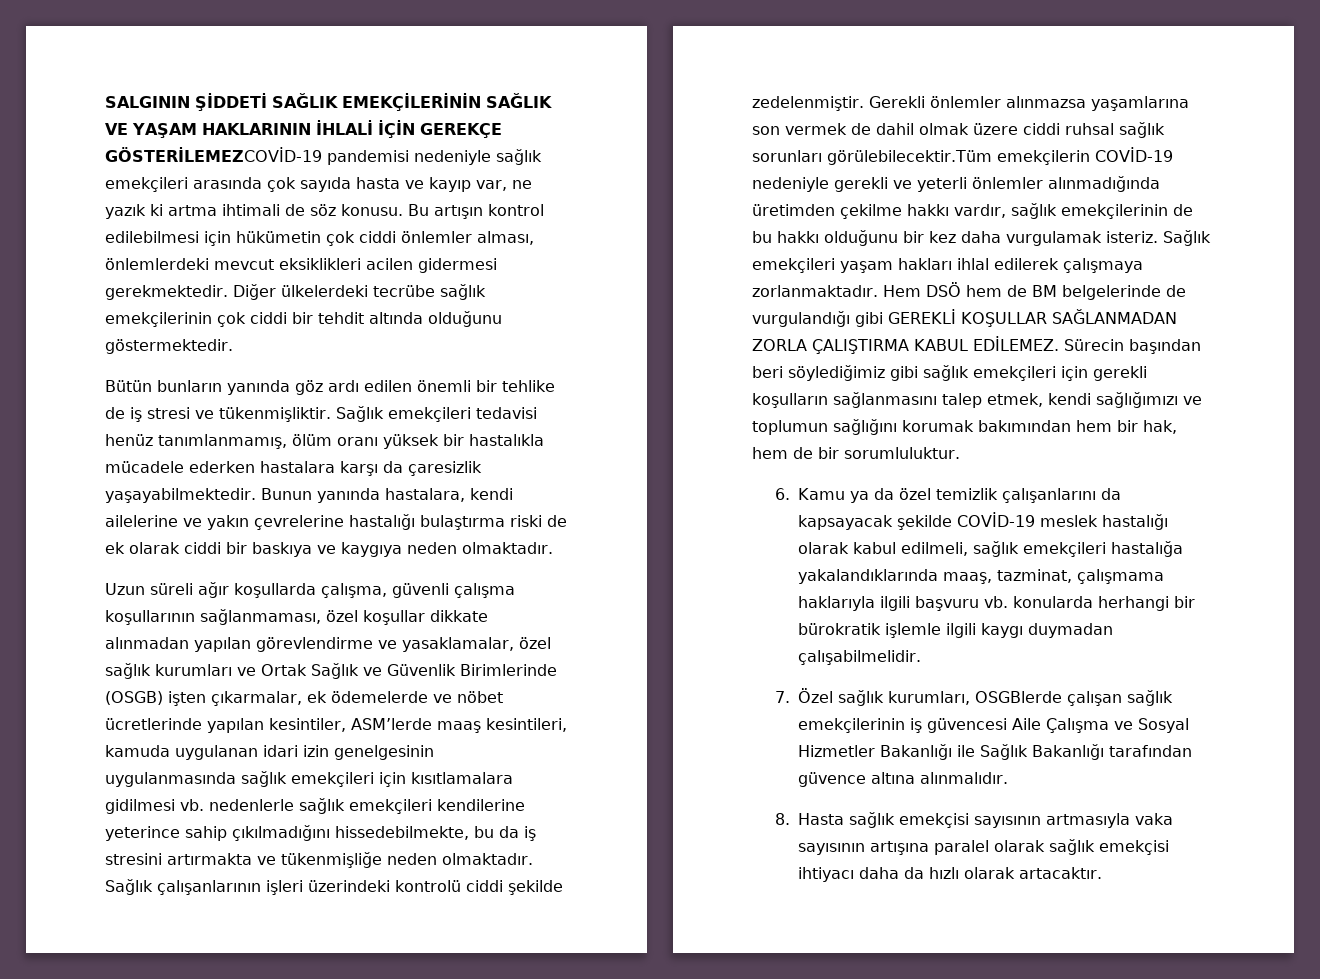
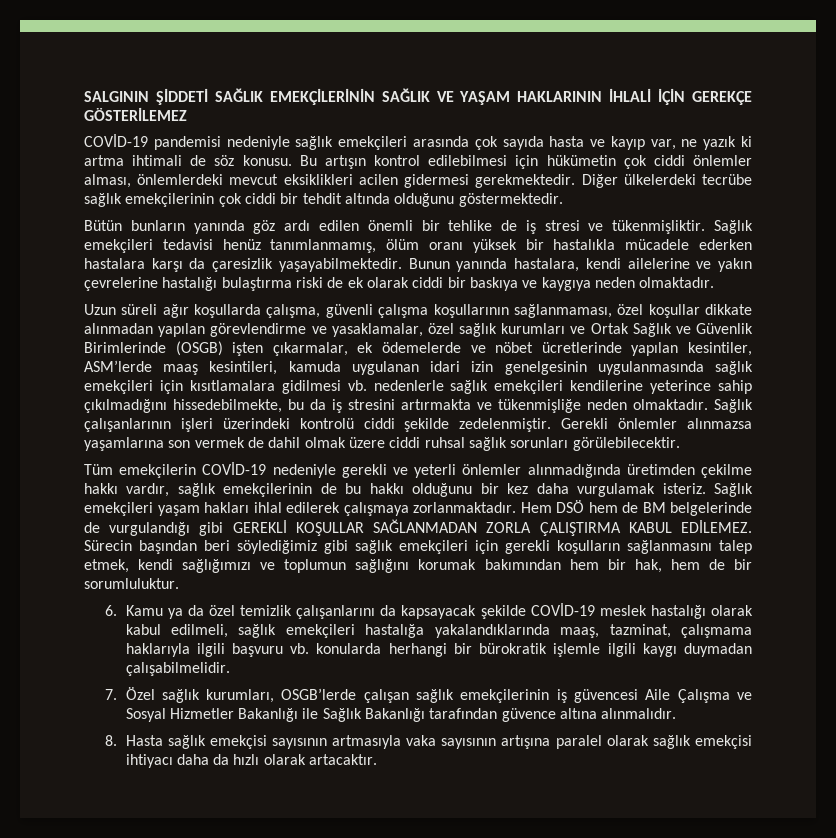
[105,147,322,162] GÖSTERİLEMEZCOVİD-19 -> [84,107,187,121] [84,134,148,147] GÖSTERİLEMEZ // COVİD-19
[827,150,992,165] görülebilecektir.Tüm -> [572,437,680,451] [84,464,113,475] görülebilecektir. // Tüm
[974,691,1062,703] OSGBlerde -> [281,688,357,700] OSGB’lerde

